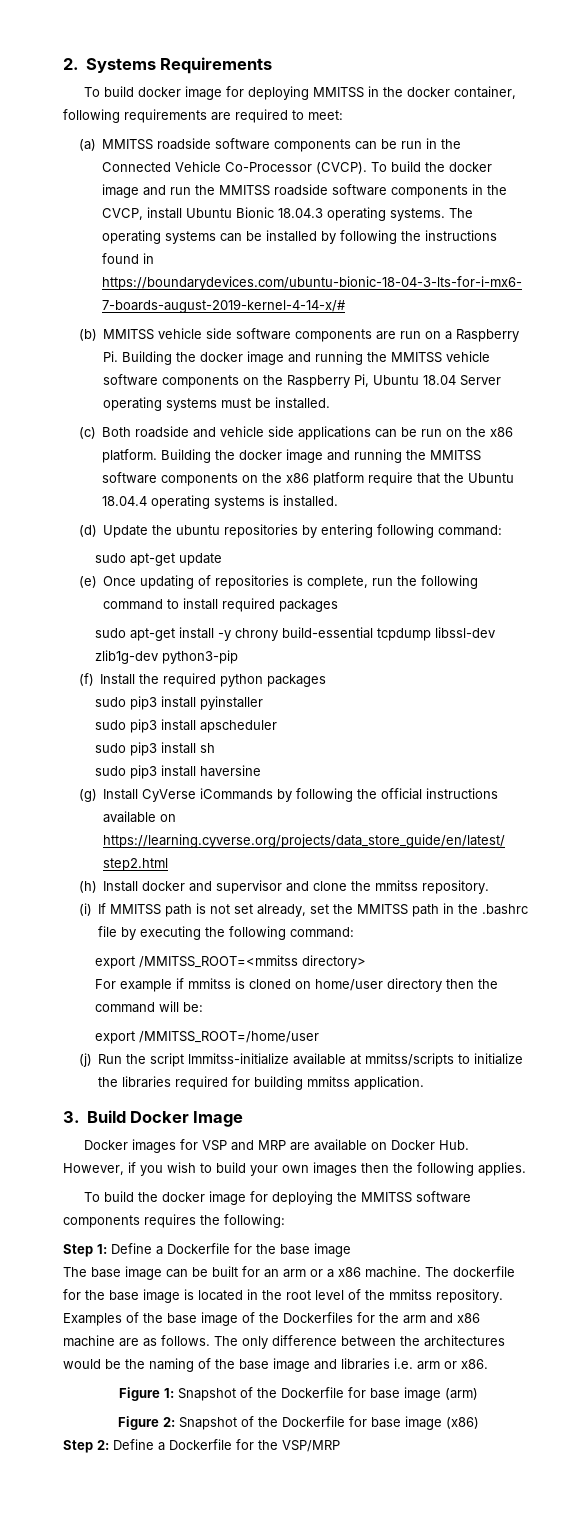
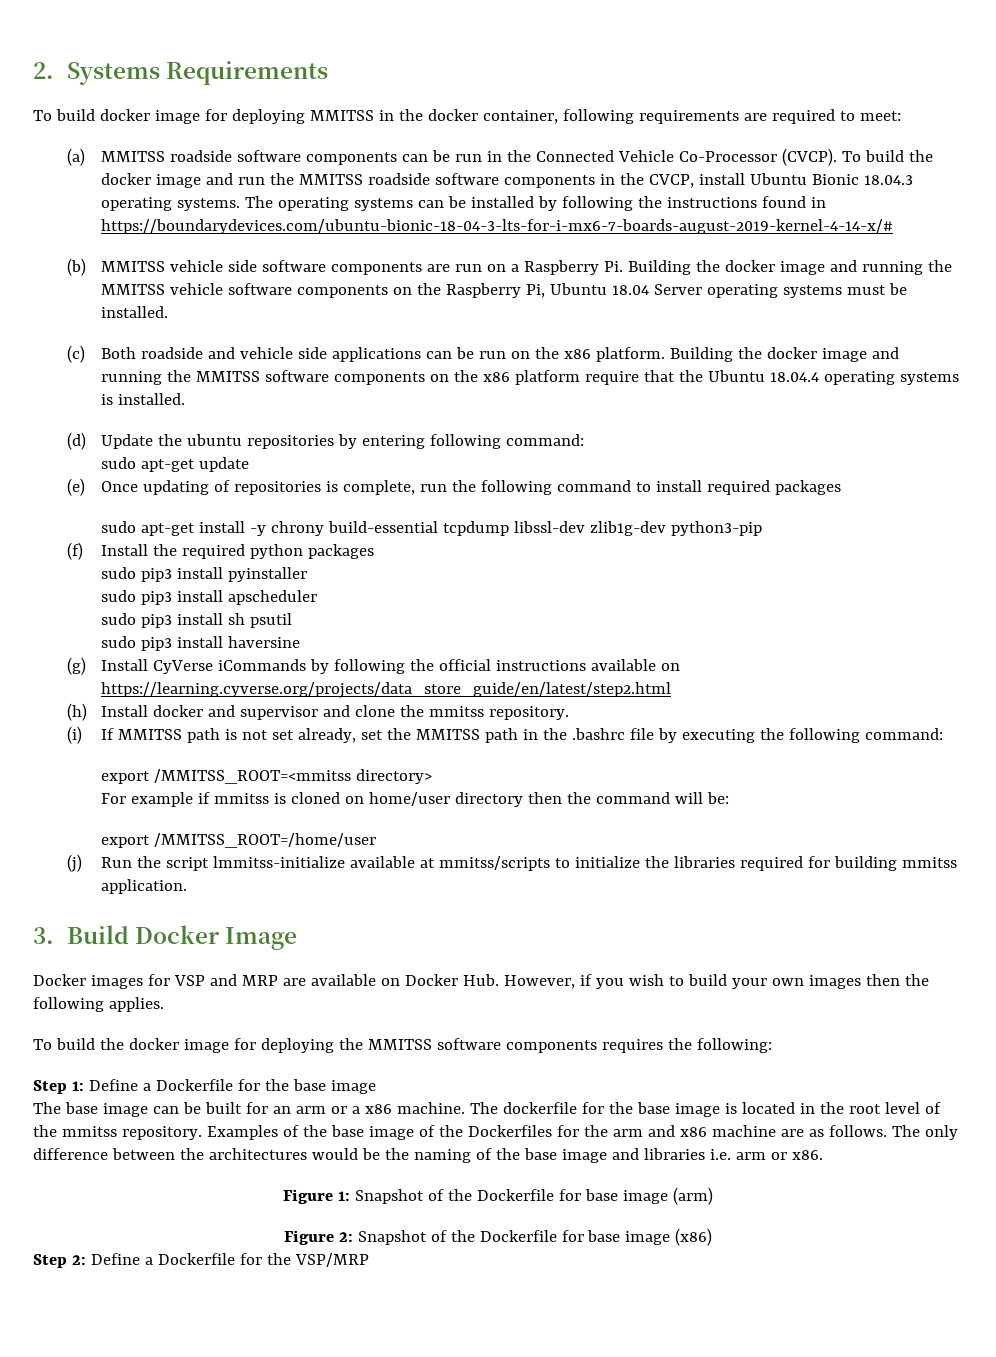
(215, 748) none -> [249,613,292,628] psutil

